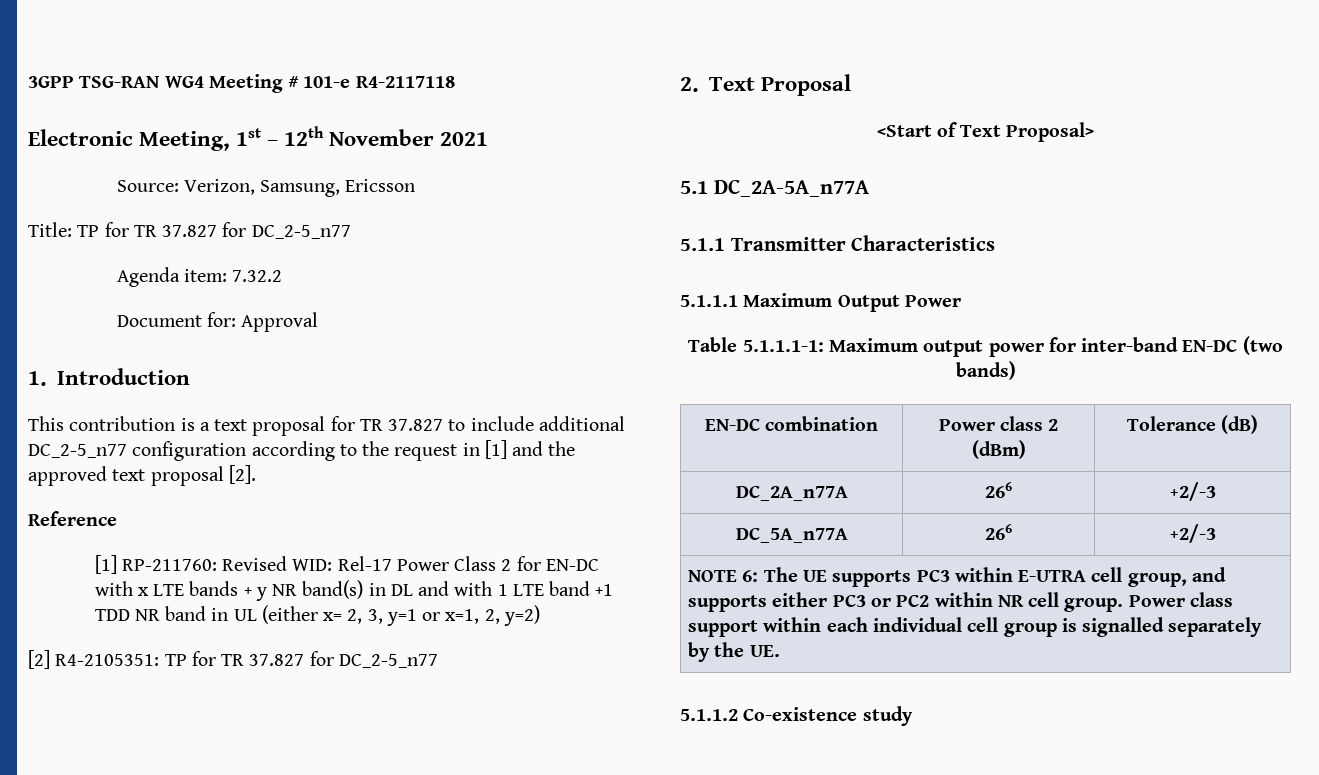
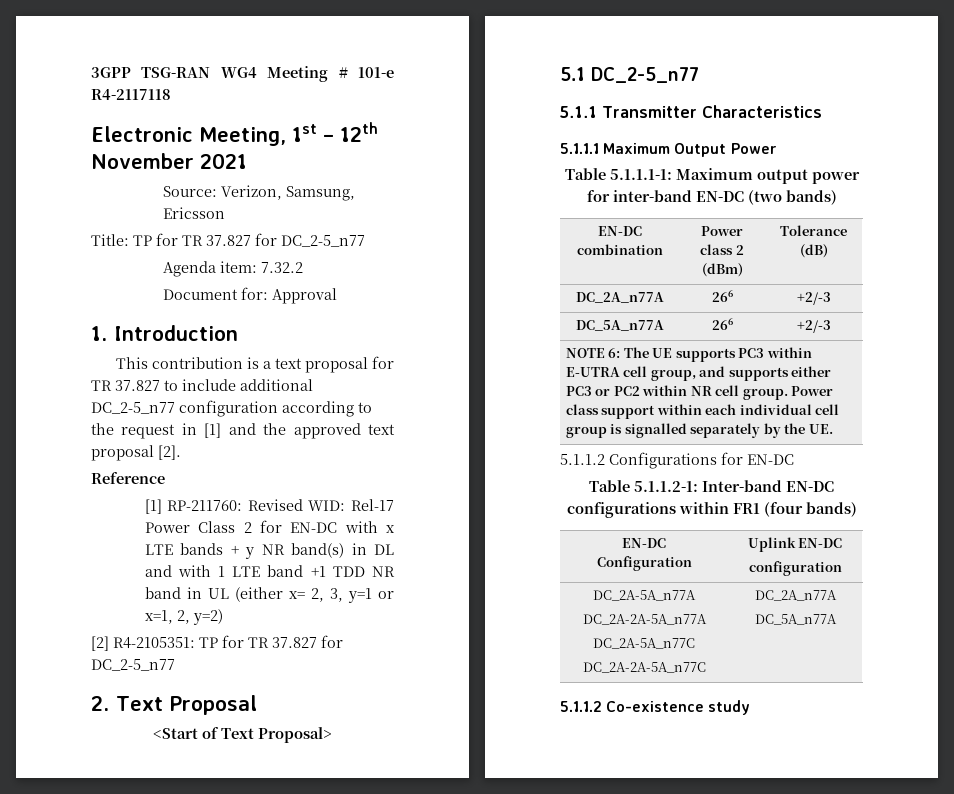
[714,179,869,197] DC_2A-5A_n77A -> [591,67,699,83] DC_2-5_n77
(780, 651) none -> [560,452,794,469] [589,480,834,492] [566,502,857,518] [622,538,666,548] [596,556,692,571] [747,537,843,552] [748,561,842,576] [593,590,696,601] [582,614,707,625] [593,638,695,649] [582,662,706,673] [754,590,837,601] [754,614,837,625] // 5.1.1.2 Configurations for EN-DC // Table 5.1.1.2-1: Inter-band EN-DC configurations within FR1 (four bands) // EN-DC // Configuration | Uplink EN-DC // configuration // DC_2A-5A_n77A // DC_2A-2A-5A_n77A // DC_2A-5A_n77C // DC_2A-2A-5A_n77C | DC_2A_n77A // DC_5A_n77A

